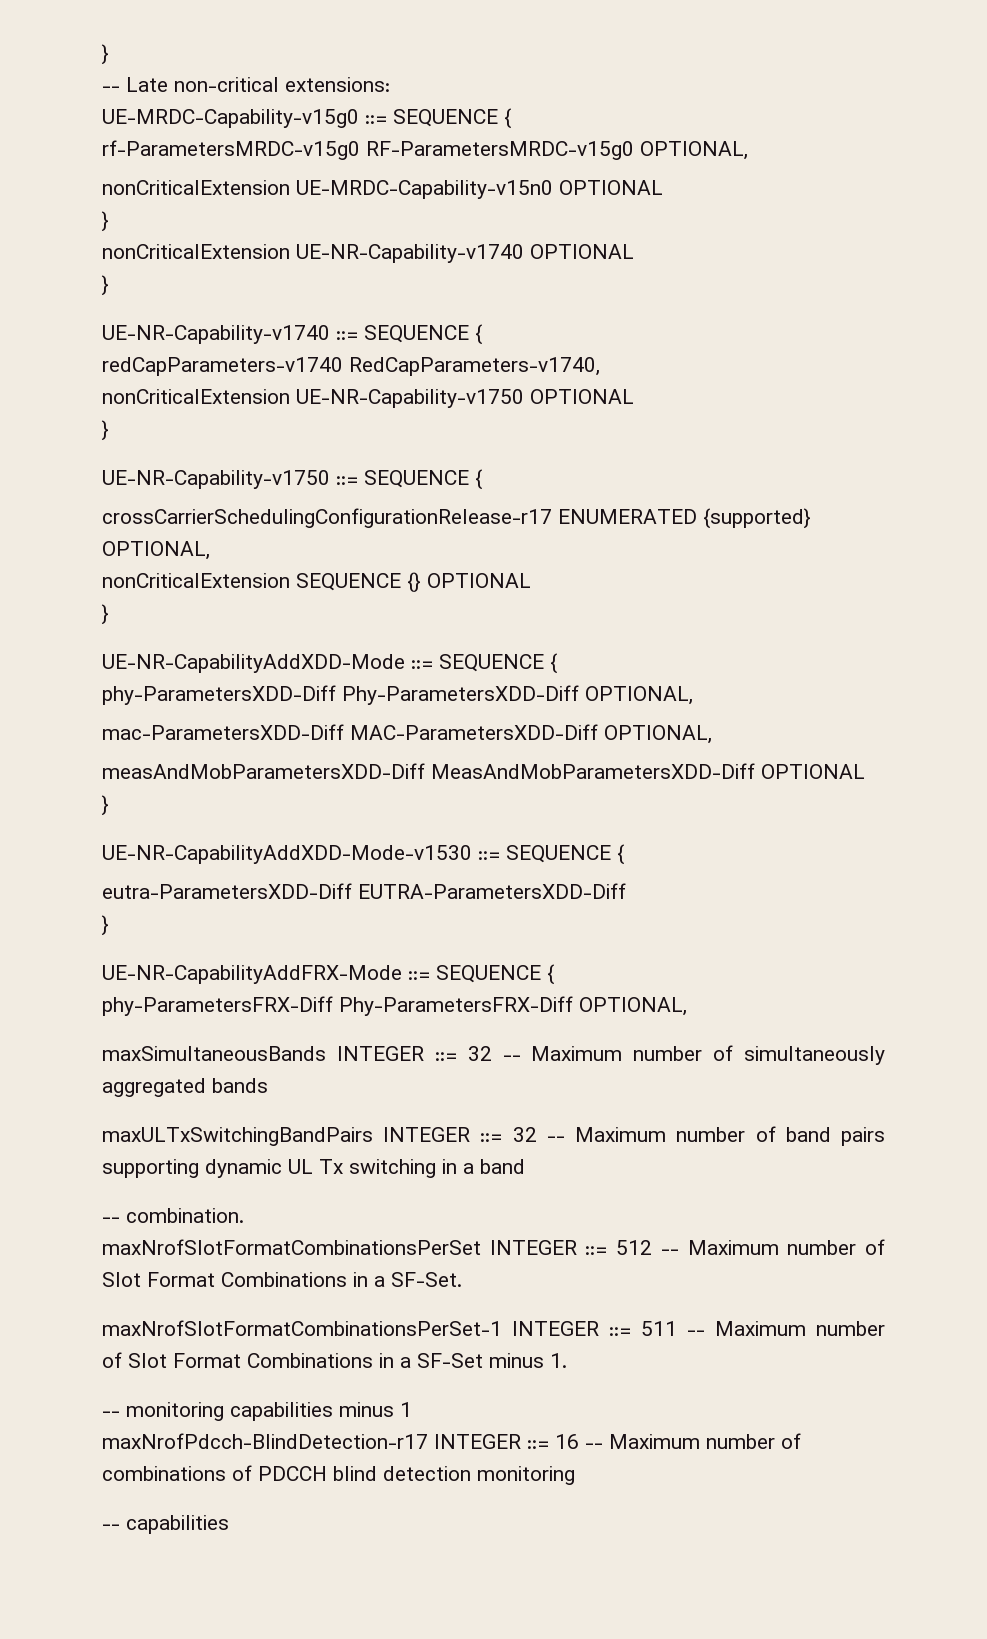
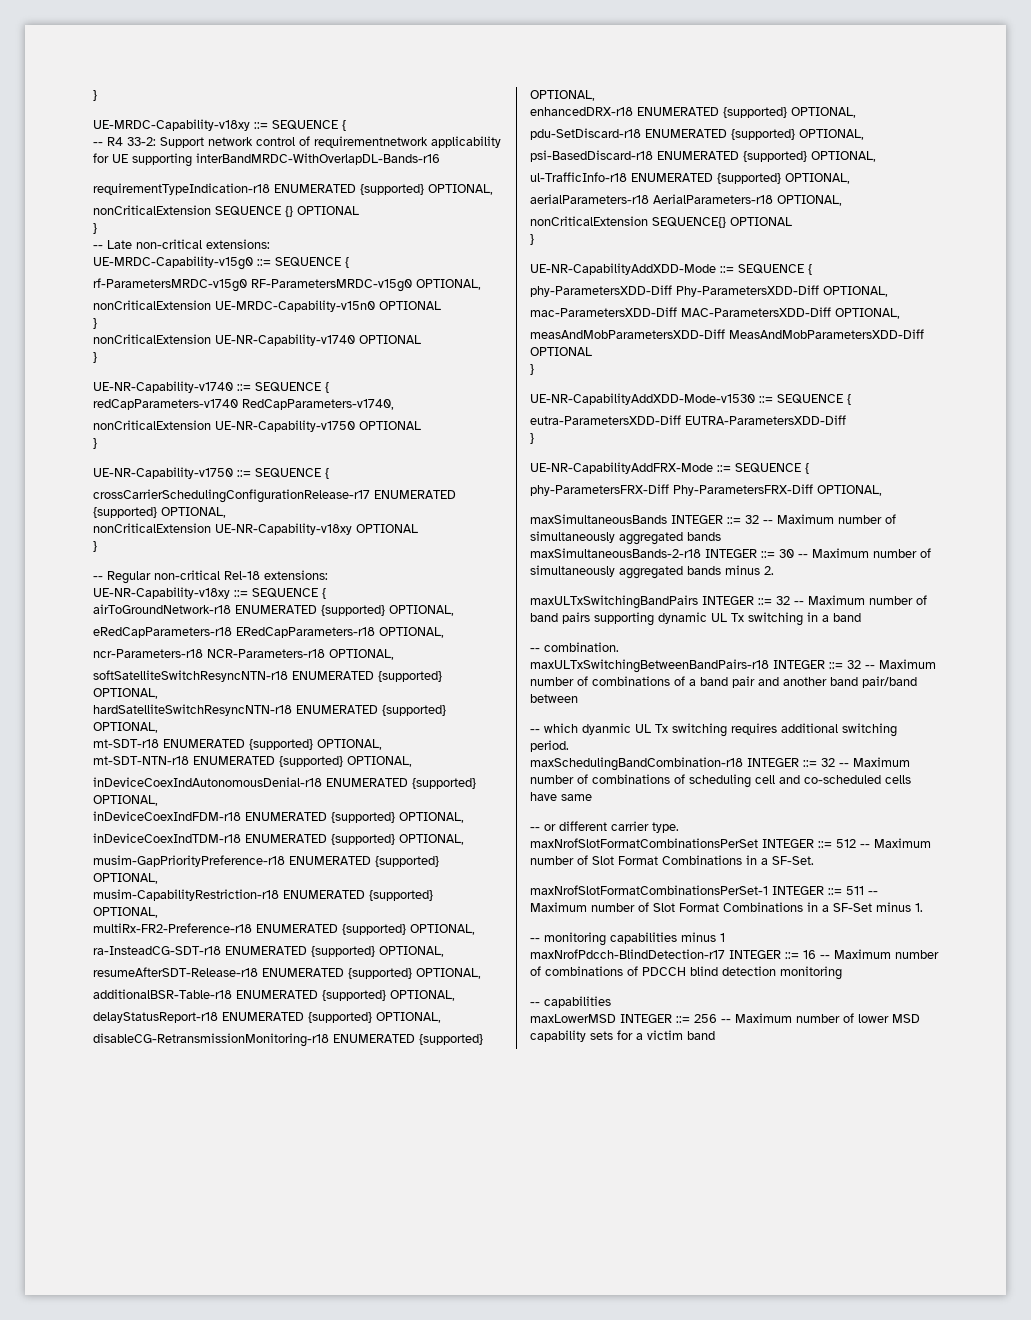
[101,44,109,65] } -> [93,90,97,101] [93,119,346,131] [93,136,501,148] [93,153,440,167] [93,183,493,195] [93,205,359,217] [93,223,97,234] } // UE-MRDC-Capability-v18xy ::= SEQUENCE { // -- R4 33-2: Support network control of requirementnetwork applicability for UE supporting interBandMRDC-WithOverlapDL-Bands-r16 // requirementTypeIndication-r18 ENUMERATED {supported} OPTIONAL, // nonCriticalExtension SEQUENCE {} OPTIONAL // }
[296,572,421,593] SEQUENCE {} -> [215,523,418,535] [93,541,97,552] [93,570,328,584] [93,587,326,599] [93,604,454,616] [93,627,444,638] [93,649,394,660] [93,670,442,682] [93,688,158,699] [93,704,446,716] [93,722,158,733] [93,739,382,750] [93,756,412,767] [93,777,476,789] [93,795,158,806] [93,811,464,823] [93,833,464,845] [93,855,439,867] [93,873,158,884] [93,889,433,901] [93,907,158,918] [93,923,475,935] [93,946,444,957] [93,967,481,979] [93,989,455,1001] [93,1012,441,1023] [93,1033,483,1047] [530,90,595,101] [530,107,856,118] [530,128,864,140] [530,150,876,162] [530,172,850,184] [530,194,842,206] [530,216,726,228] UE-NR-Capability-v18xy OPTIONAL // } // -- Regular non-critical Rel-18 extensions: // UE-NR-Capability-v18xy ::= SEQUENCE { // airToGroundNetwork-r18 ENUMERATED {supported} OPTIONAL, // eRedCapParameters-r18 ERedCapParameters-r18 OPTIONAL, // ncr-Parameters-r18 NCR-Parameters-r18 OPTIONAL, // softSatelliteSwitchResyncNTN-r18 ENUMERATED {supported} OPTIONAL, // hardSatelliteSwitchResyncNTN-r18 ENUMERATED {supported} OPTIONAL, // mt-SDT-r18 ENUMERATED {supported} OPTIONAL, // mt-SDT-NTN-r18 ENUMERATED {supported} OPTIONAL, // inDeviceCoexIndAutonomousDenial-r18 ENUMERATED {supported} OPTIONAL, // inDeviceCoexIndFDM-r18 ENUMERATED {supported} OPTIONAL, // inDeviceCoexIndTDM-r18 ENUMERATED {supported} OPTIONAL, // musim-GapPriorityPreference-r18 ENUMERATED {supported} OPTIONAL, // musim-CapabilityRestriction-r18 ENUMERATED {supported} OPTIONAL, // multiRx-FR2-Preference-r18 ENUMERATED {supported} OPTIONAL, // ra-InsteadCG-SDT-r18 ENUMERATED {supported} OPTIONAL, // resumeAfterSDT-Release-r18 ENUMERATED {supported} OPTIONAL, // additionalBSR-Table-r18 ENUMERATED {supported} OPTIONAL, // delayStatusReport-r18 ENUMERATED {supported} OPTIONAL, // disableCG-RetransmissionMonitoring-r18 ENUMERATED {supported} OPTIONAL, // enhancedDRX-r18 ENUMERATED {supported} OPTIONAL, // pdu-SetDiscard-r18 ENUMERATED {supported} OPTIONAL, // psi-BasedDiscard-r18 ENUMERATED {supported} OPTIONAL, // ul-TrafficInfo-r18 ENUMERATED {supported} OPTIONAL, // aerialParameters-r18 AerialParameters-r18 OPTIONAL, // nonCriticalExtension SEQUENCE{}
(268, 1085) none -> [530,548,931,558] [530,565,774,579] // maxSimultaneousBands-2-r18 INTEGER ::= 30 -- Maximum number of simultaneously aggregated bands minus 2.
(244, 1215) none -> [530,659,936,673] [530,676,917,688] [530,694,578,703] [530,723,897,737] [530,740,569,752] [530,757,910,771] [530,774,911,788] [530,792,592,801] [530,821,679,833] // maxULTxSwitchingBetweenBandPairs-r18 INTEGER ::= 32 -- Maximum number of combinations of a band pair and another band pair/band between // -- which dyanmic UL Tx switching requires additional switching period. // maxSchedulingBandCombination-r18 INTEGER ::= 32 -- Maximum number of combinations of scheduling cell and co-scheduled cells have same // -- or different carrier type.
(229, 1524) none -> [530,1013,920,1023] [530,1030,715,1042] // maxLowerMSD INTEGER ::= 256 -- Maximum number of lower MSD capability sets for a victim band

